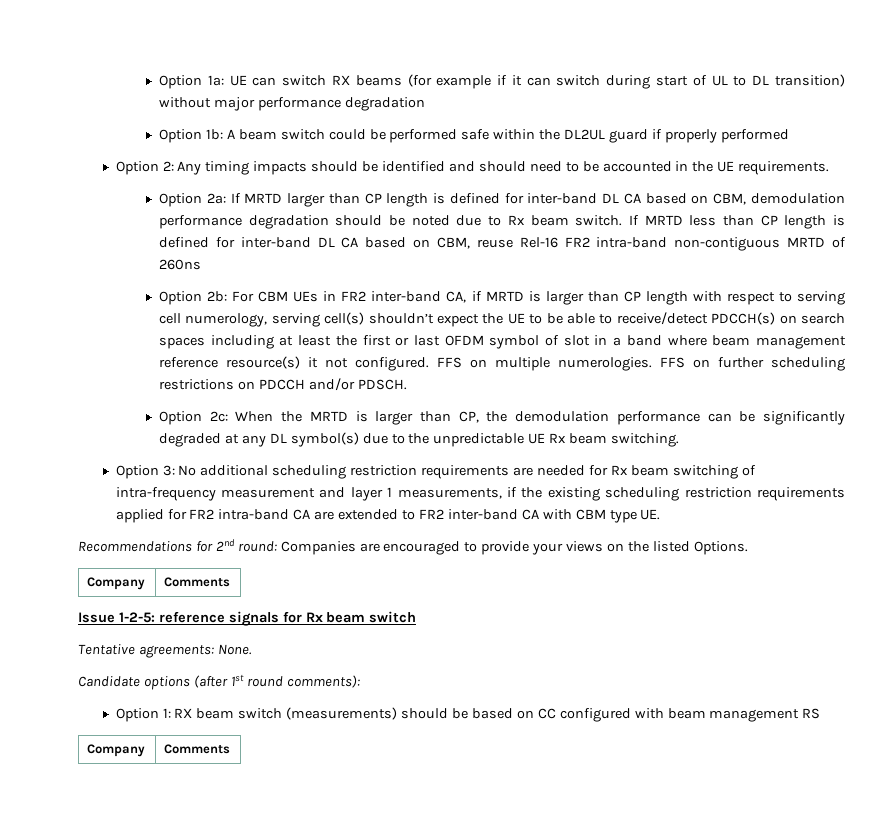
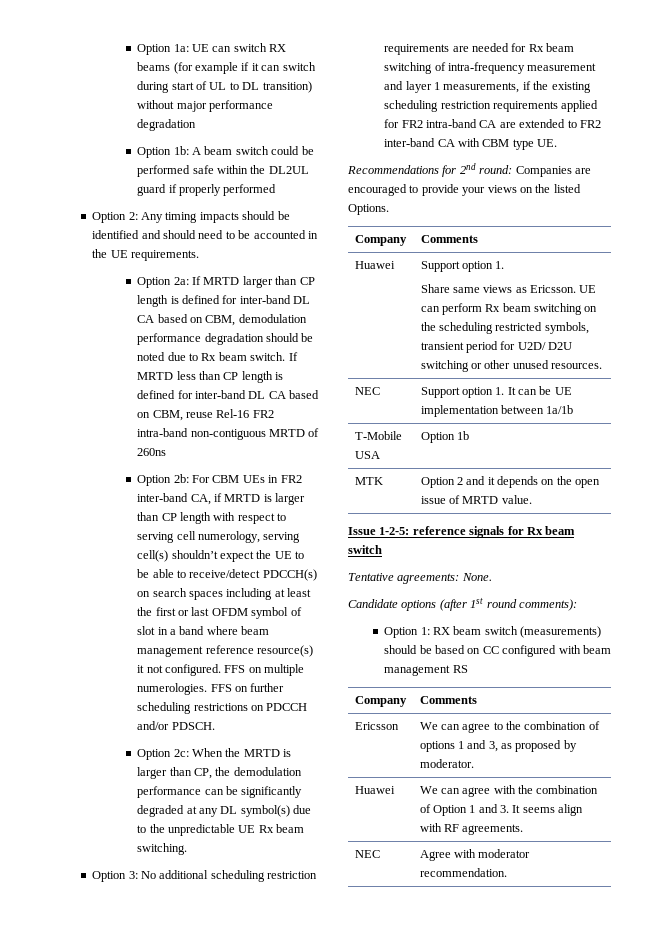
(231, 582) none -> [354,261,395,269] [420,261,505,272] [420,284,597,293] [420,303,598,315] [420,322,589,334] [420,341,573,353] [420,360,603,372] [354,387,380,395] [420,386,572,398] [420,405,574,417] [354,431,402,440] [354,451,380,459] [420,431,469,443] [354,477,383,485] [420,476,601,488] [420,495,532,504] // Huawei | Support option 1. // Share same views as Ericsson. UE can perform Rx beam switching on the scheduling restricted symbols, transient period for U2D/ D2U switching or other unused resources. // NEC | Support option 1. It can be UE implementation between 1a/1b // T-Mobile USA | Option 1b // MTK | Option 2 and it depends on the open issue of MRTD value.
(231, 749) none -> [354,722,399,730] [419,721,600,733] [419,740,577,752] [419,759,474,768] [354,786,395,794] [419,785,599,797] [419,804,584,816] [419,823,524,835] [354,850,380,858] [419,849,531,861] [419,868,507,877] // Ericsson | We can agree to the combination of options 1 and 3, as proposed by moderator. // Huawei | We can agree with the combination of Option 1 and 3. It seems align with RF agreements. // NEC | Agree with moderator recommendation.

